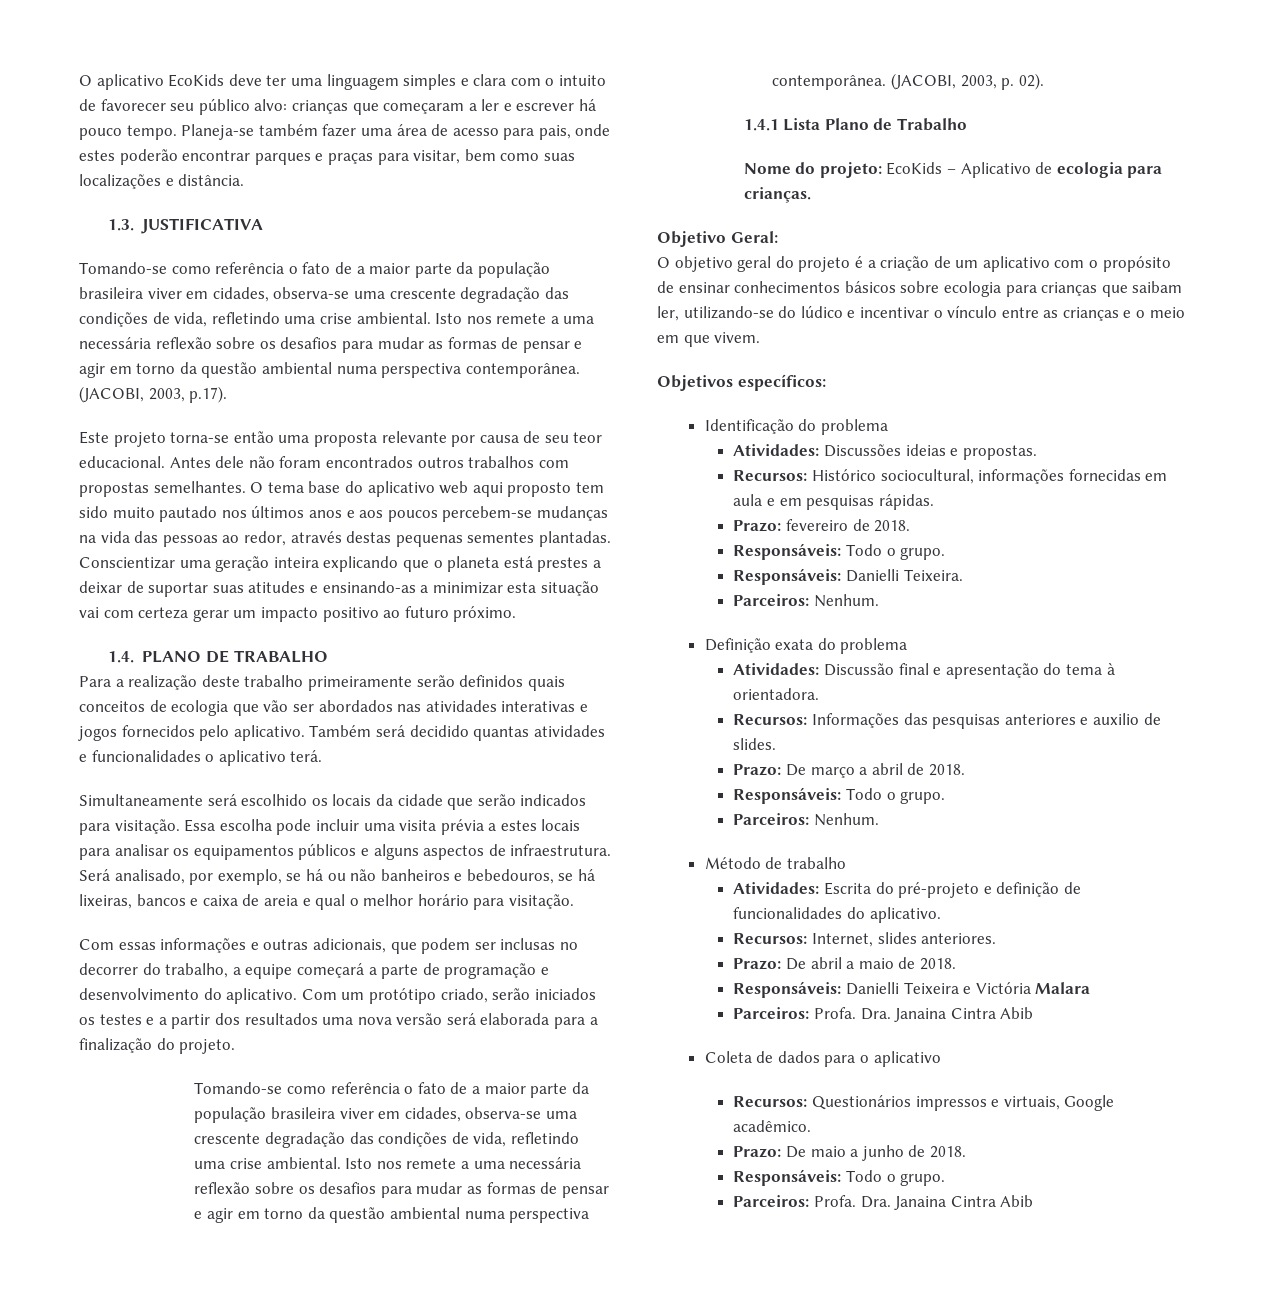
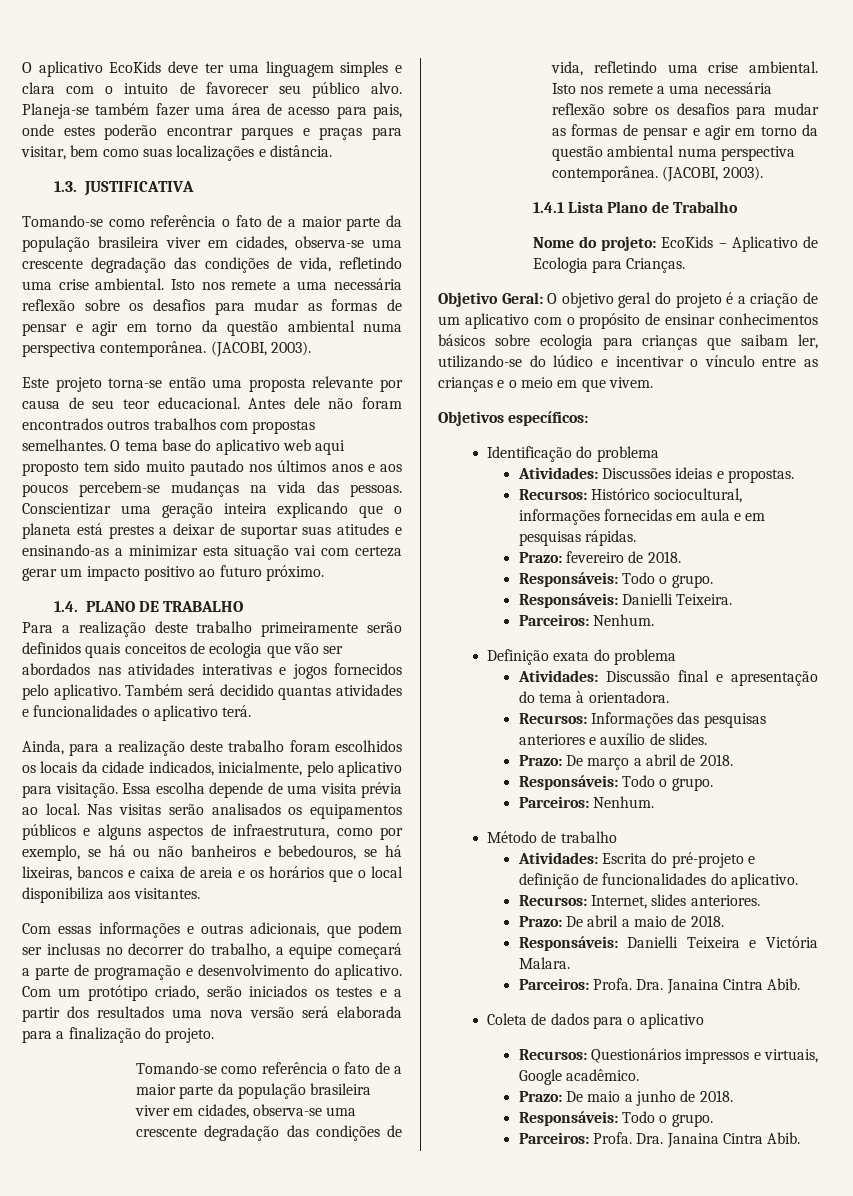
[254,99,597,115] [79,125,177,140] alvo: crianças que começaram a ler e escrever há pouco tempo. -> [371,82,402,94] alvo.
[148,386,228,403] 2003, p.17). -> [270,341,311,356] 2003).
[162,531,611,547] pessoas ao redor, através destas pequenas sementes plantadas. -> [350,484,402,497] pessoas.
[79,794,587,810] Simultaneamente será escolhido os locais da cidade que serão indicados -> [22,740,402,756] [22,761,402,777] Ainda, para a realização deste trabalho foram escolhidos os locais da cidade indicados, inicialmente, pelo aplicativo
[276,819,359,835] pode incluir -> [209,782,283,798] depende de
[488,819,581,831] [79,844,169,860] a estes locais para analisar -> [22,803,281,815] ao local. Nas visitas serão analisados
[510,844,612,856] [79,869,185,884] infraestrutura. Será analisado, -> [233,824,373,839] infraestrutura, como
[315,894,575,910] qual o melhor horário para visitação. -> [250,866,403,882] [22,887,200,903] os horários que o local disponibiliza aos visitantes.
[960,73,1044,90] 2003, p. 02). -> [722,166,763,181] 2003).
[1056,162,1163,178] [743,187,811,203] ecologia para crianças. -> [532,257,686,273] Ecologia para Crianças.
(778, 237) // -> (543, 298) none
[1092,713,1139,725] auxilio -> [600,733,646,745] auxílio
[1035,982,1091,994] [733,1007,1034,1022] Malara // Parceiros: Profa. Dra. Janaina Cintra Abib -> [518,957,570,969] [518,978,801,994] Malara. // Parceiros: Profa. Dra. Janaina Cintra Abib.
[1000,1195,1034,1207] Abib -> [767,1132,801,1144] Abib.

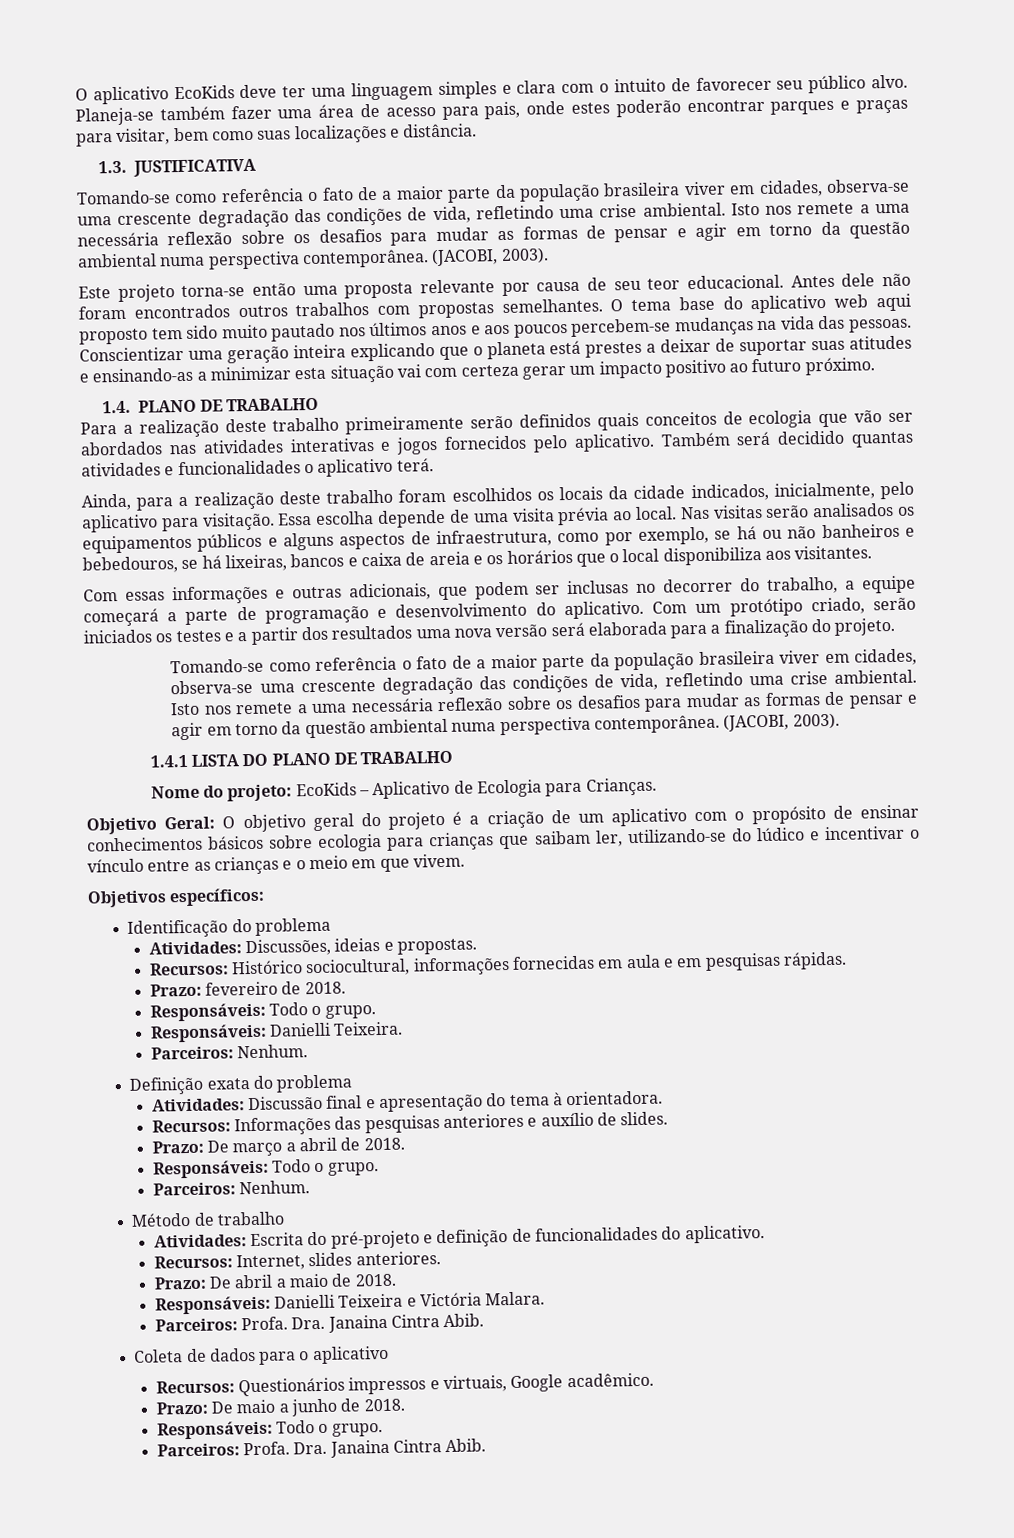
[567,201,738,213] Lista Plano de Trabalho -> [191,750,454,767] LISTA DO PLANO DE TRABALHO
[602,468,672,479] Discussões -> [245,938,332,957] Discussões,

